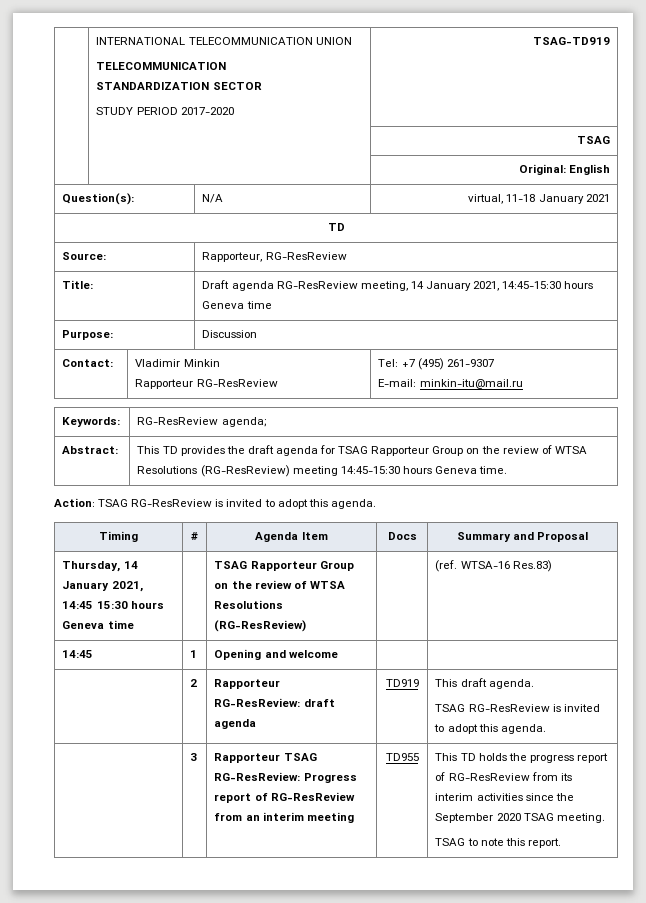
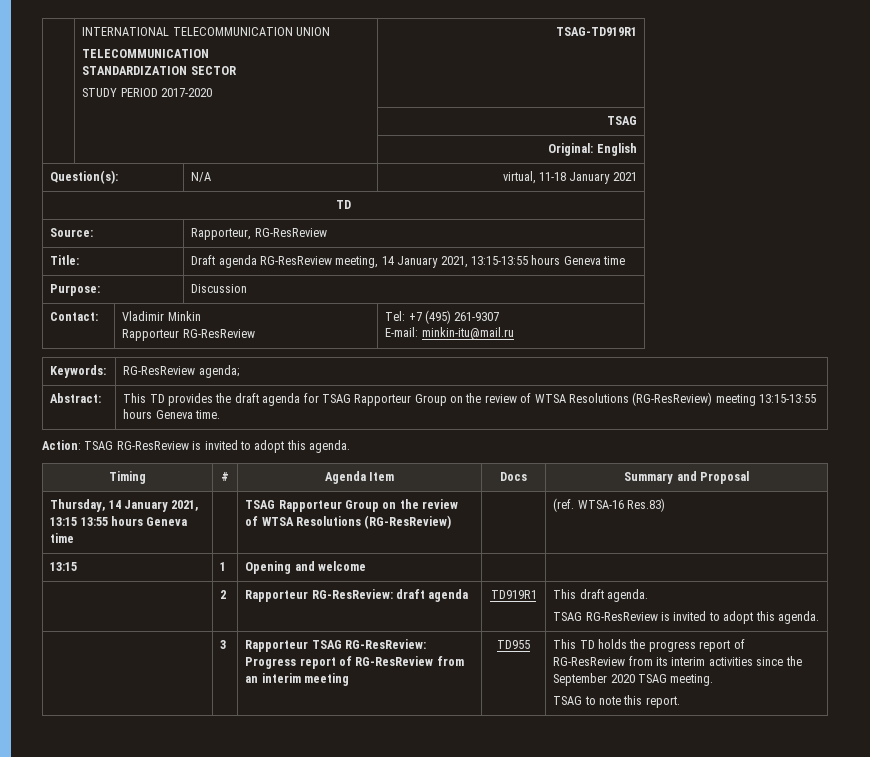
[532,37,610,45] TSAG-TD919 -> [555,27,637,36] TSAG-TD919R1
[502,281,562,289] 14:45-15:30 -> [470,256,528,265] 13:15-13:55
[340,466,400,474] 14:45-15:30 -> [759,394,817,403] 13:15-13:55
[62,601,128,609] 14:45 15:30 -> [50,517,108,526] 13:15 13:55
[62,650,94,658] 14:45 -> [50,562,78,571] 13:15
[385,679,419,687] TD919 -> [490,590,537,599] TD919R1

